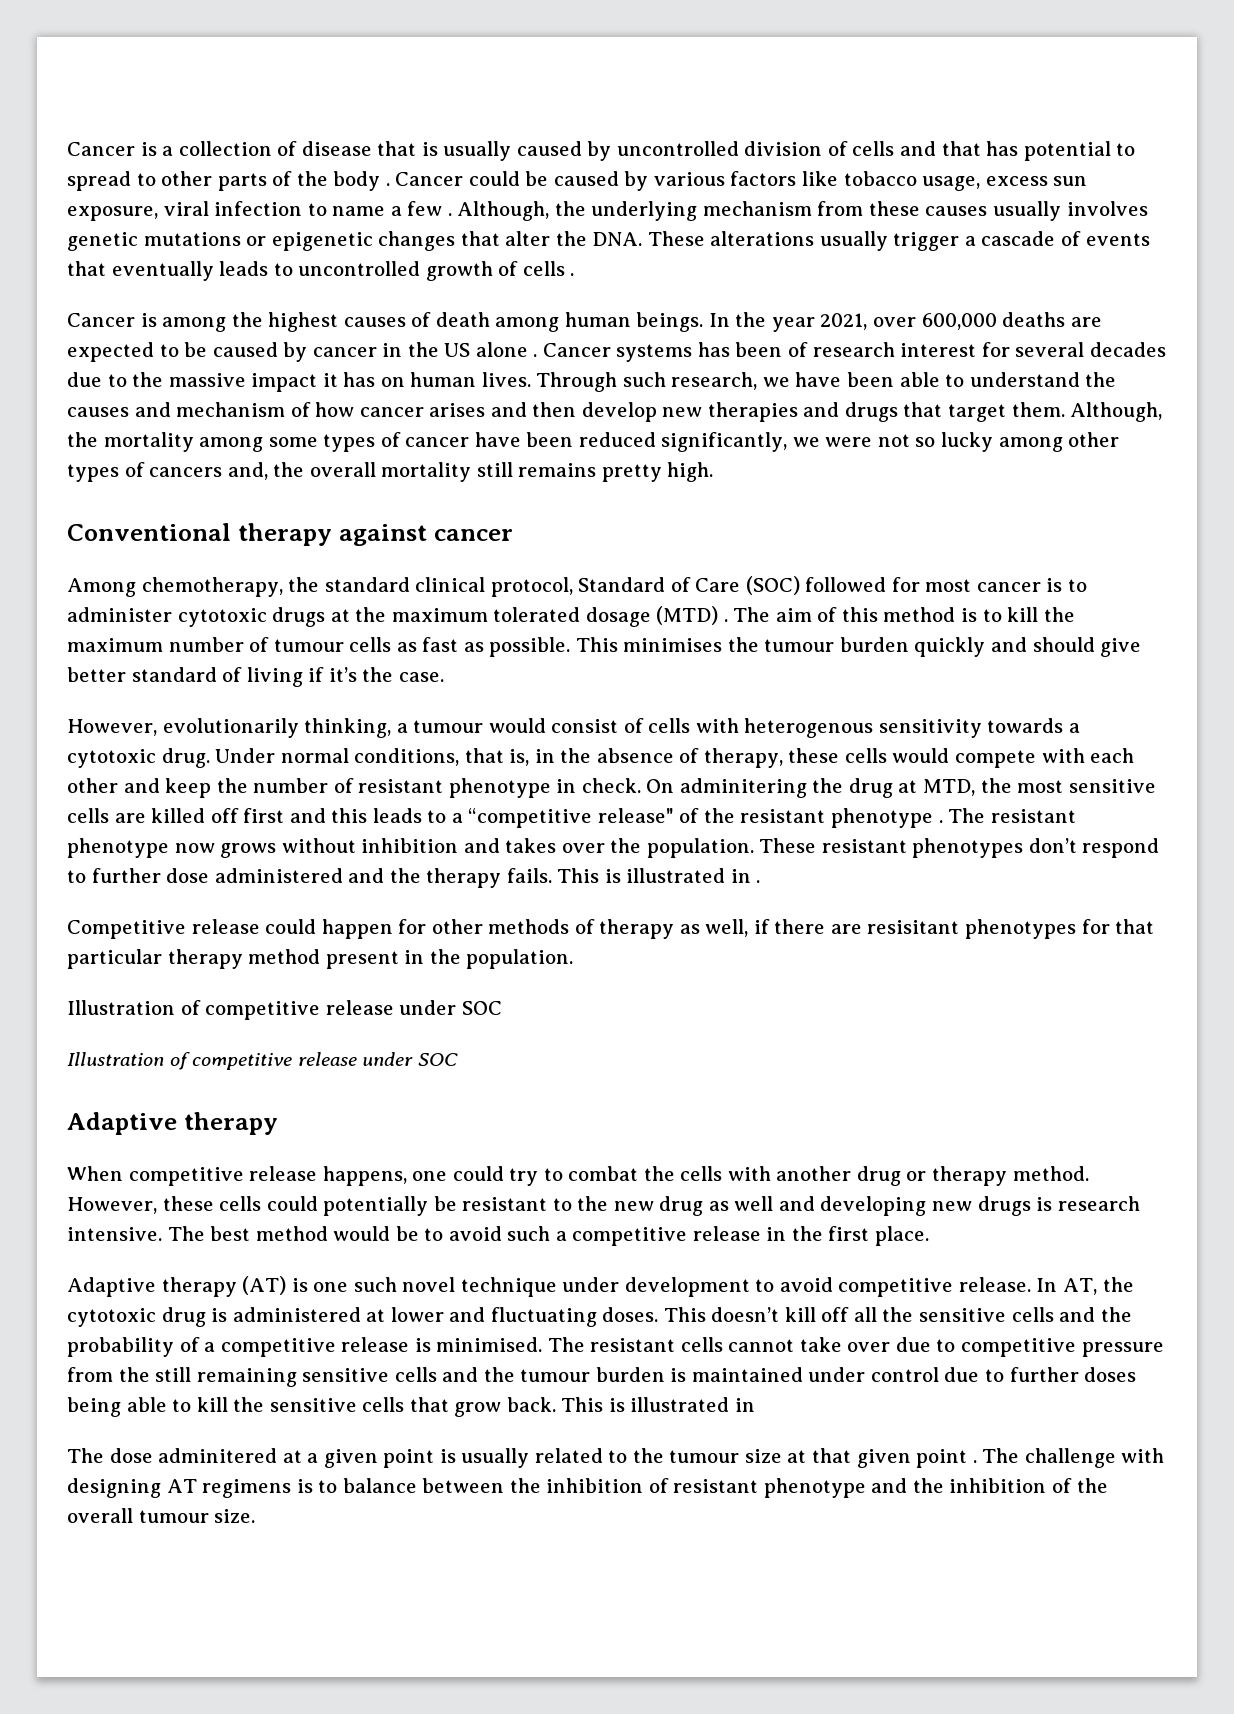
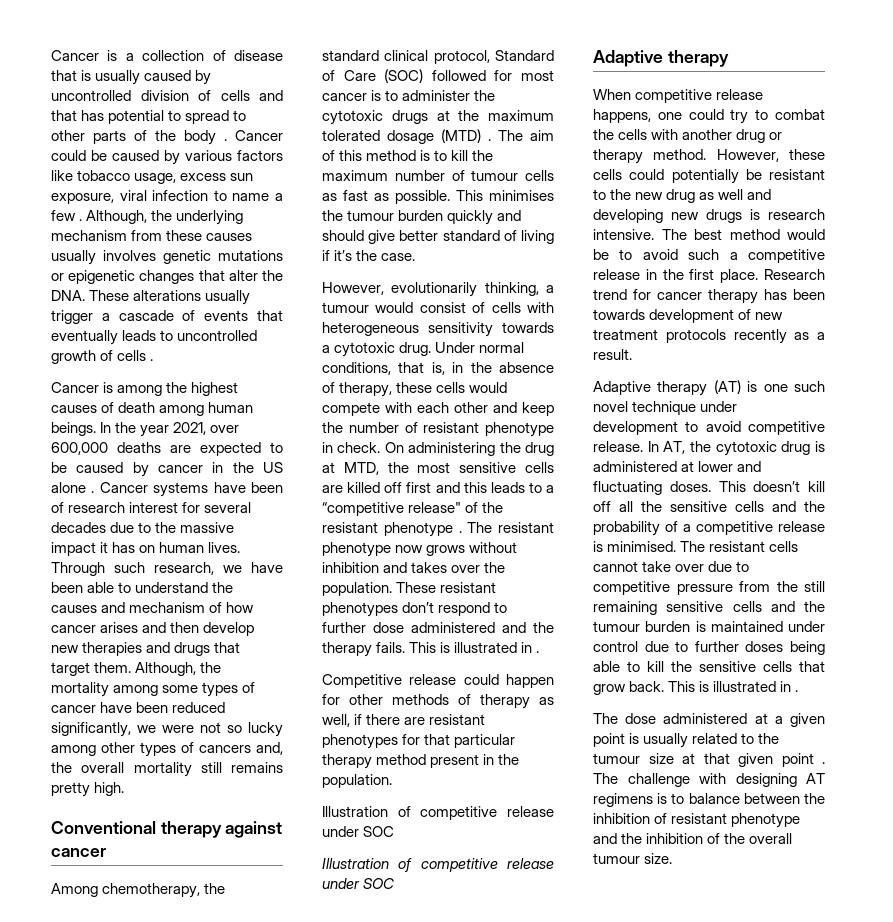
[697,342,730,357] has -> [213,482,246,493] have
(172, 614) none -> [474,90,496,101] the
[744,718,874,738] heterogenous -> [322,322,419,336] heterogeneous
[679,778,807,798] adminitering -> [408,442,496,456] administering
[867,920,960,934] resisitant -> [429,714,486,725] resistant
(930, 1236) none -> [764,269,825,280] [593,289,825,304] [593,309,784,323] [593,329,825,344] [593,349,632,360] Research trend for cancer therapy has been towards development of new treatment protocols recently as a result.
(755, 1405) none -> [795,690,799,692] .
[158,1448,278,1463] adminitered -> [663,713,748,724] administered

